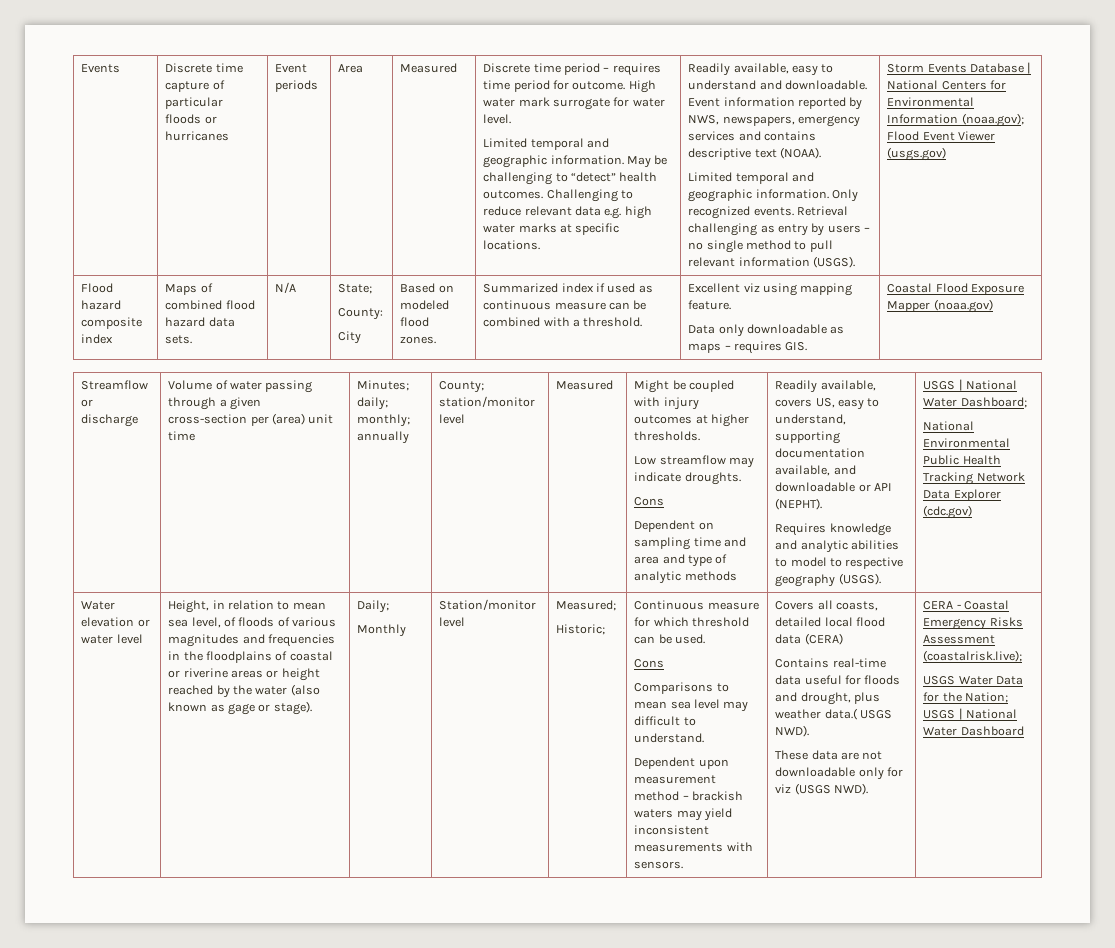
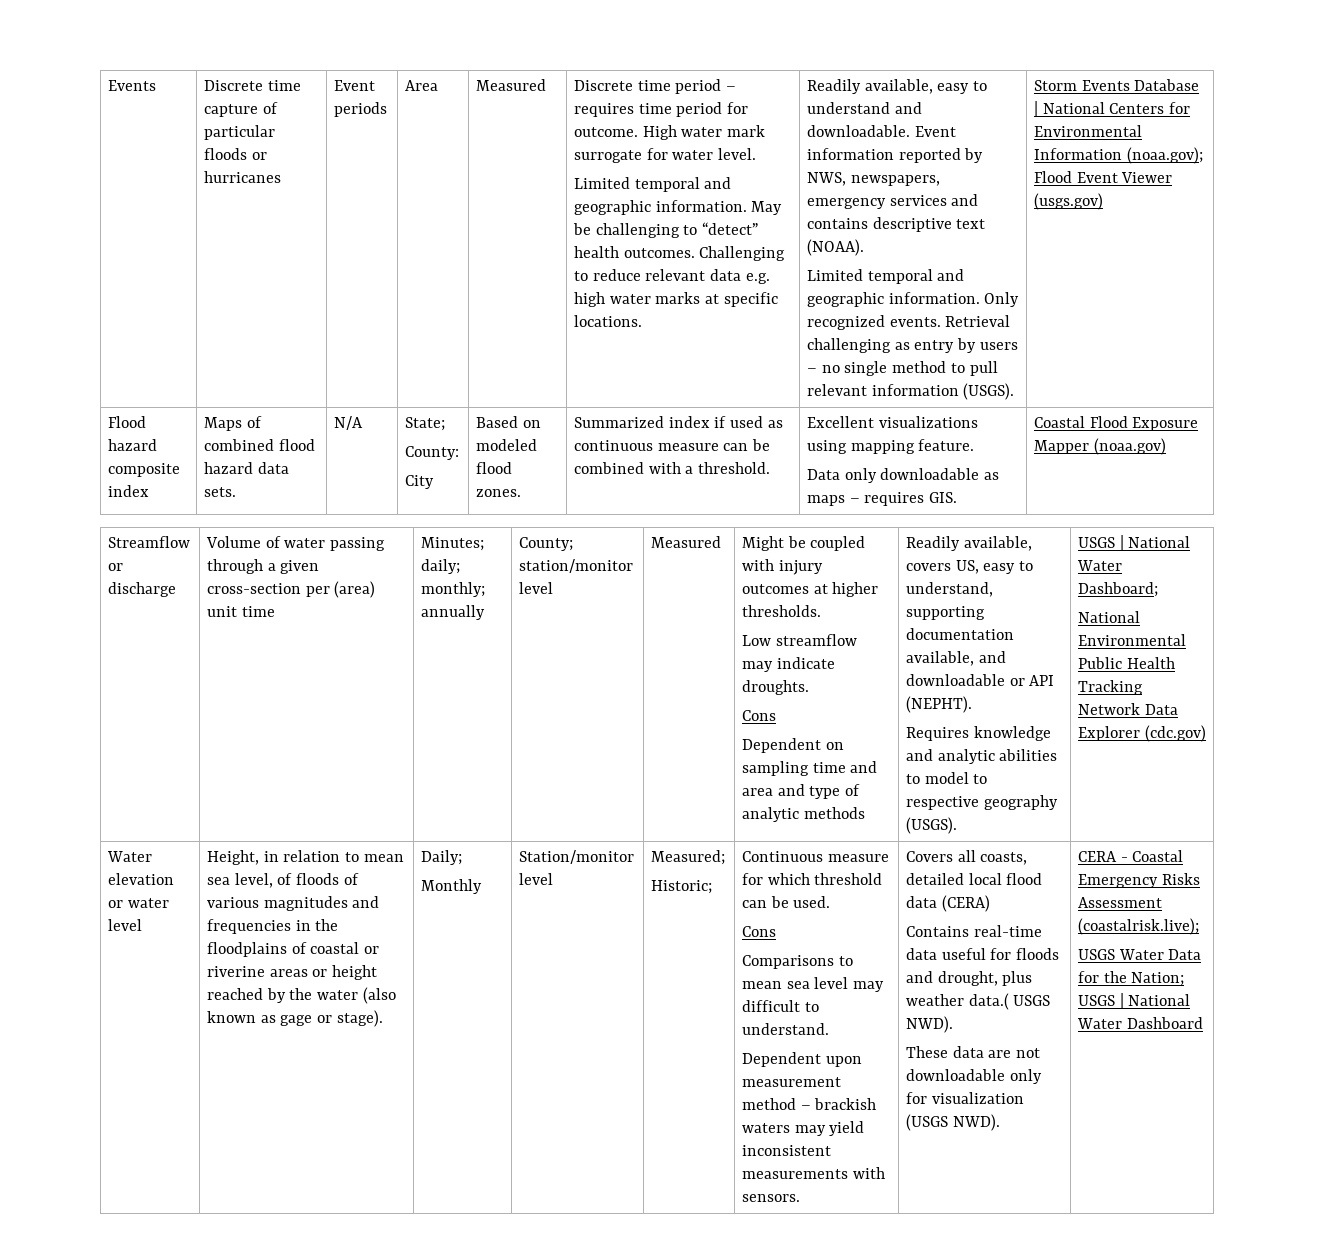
[743,283,760,292] viz -> [878,416,978,428] visualizations
[775,784,792,793] viz -> [931,1092,1024,1104] visualization

